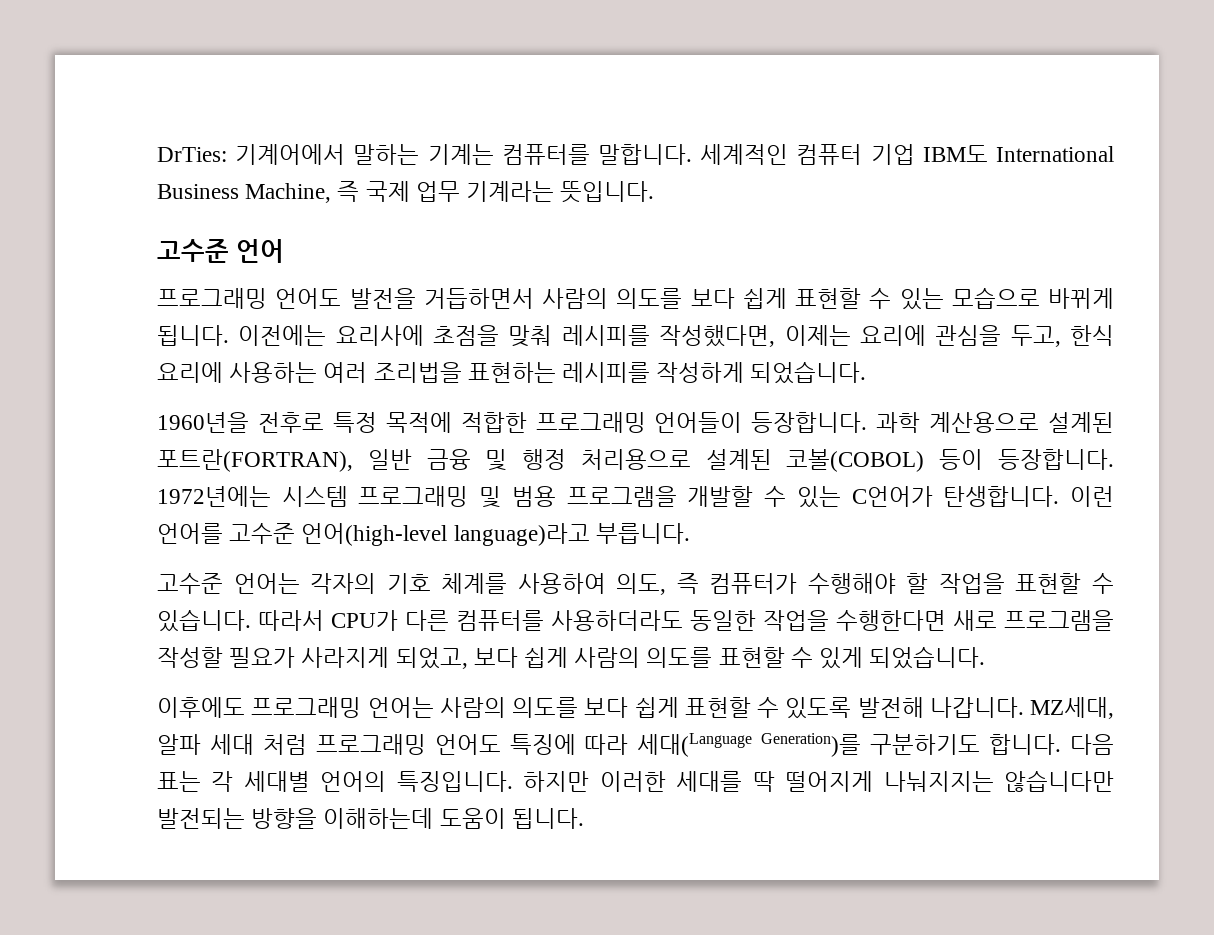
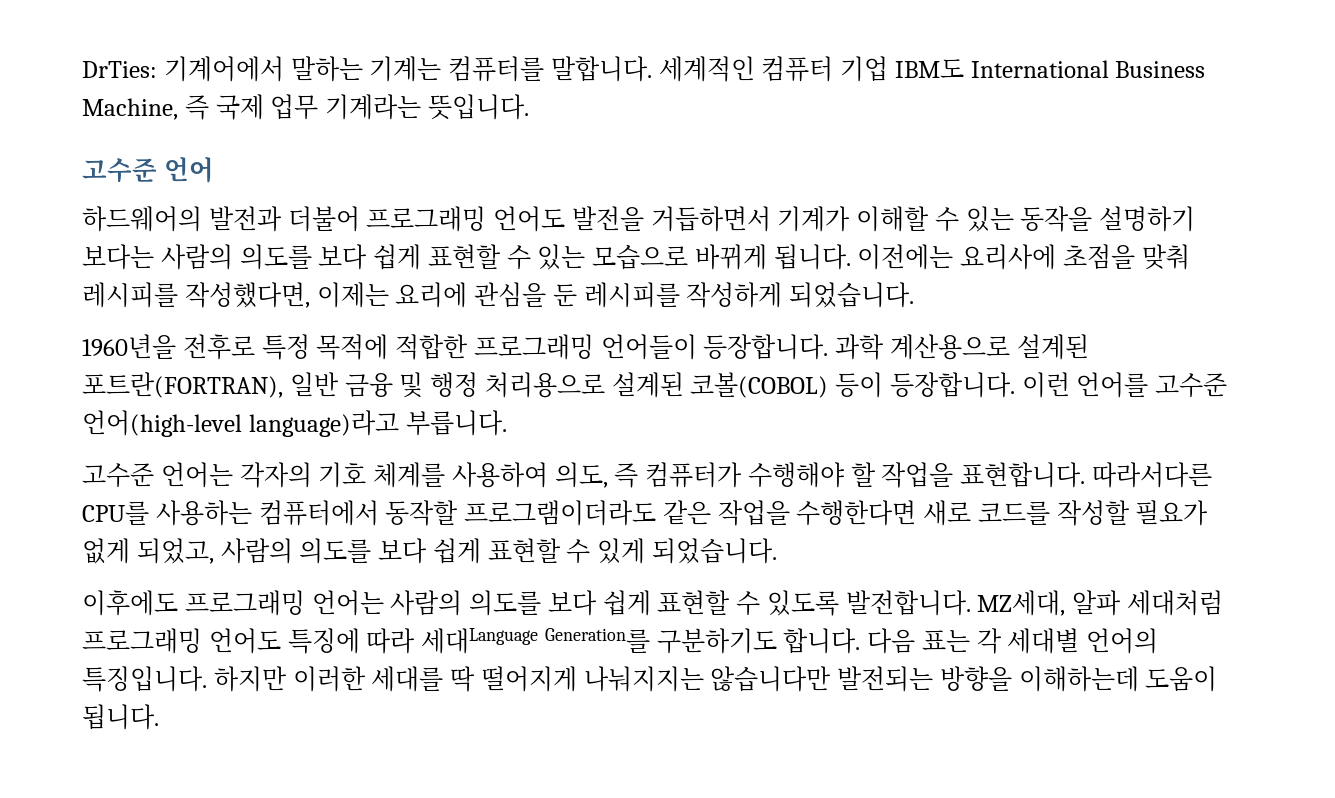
(284, 251) none -> [82,206,360,232] 하드웨어의 발전과 더불어
(534, 298) none -> [777,206,1195,232] [82,244,154,270] 기계가 이해할 수 있는 동작을 설명하기 보다는
[1010,325,1114,347] [157,362,556,383] 두고, 한식 요리에 사용하는 여러 조리법을 표현하는 -> [552,284,577,307] 둔
[157,486,1060,508] 1972년에는 시스템 프로그래밍 및 범용 프로그램을 개발할 수 있는 C언어가 탄생합니다. -> (1015, 385) none
[1015,573,1114,594] [157,609,756,632] 표현할 수 있습니다. 따라서 CPU가 다른 컴퓨터를 사용하더라도 동일한 -> [960,462,1212,488] [82,500,711,526] 표현합니다. 따라서다른 CPU를 사용하는 컴퓨터에서 동작할 프로그램이더라도 같은
[1004,610,1114,631] 프로그램을 -> [977,501,1050,525] 코드를
[301,647,713,669] 사라지게 되었고, 보다 쉽게 사람의 의도를 -> [82,538,481,564] 없게 되었고, 사람의 의도를 보다 쉽게
[857,697,1114,719] [157,734,307,755] 발전해 나갑니다. MZ세대, 알파 세대 처럼 -> [845,590,1223,616] 발전합니다. MZ세대, 알파 세대처럼
[637,733,862,757] 세대(Language Generation)를 -> [421,628,650,654] 세대Language Generation를

